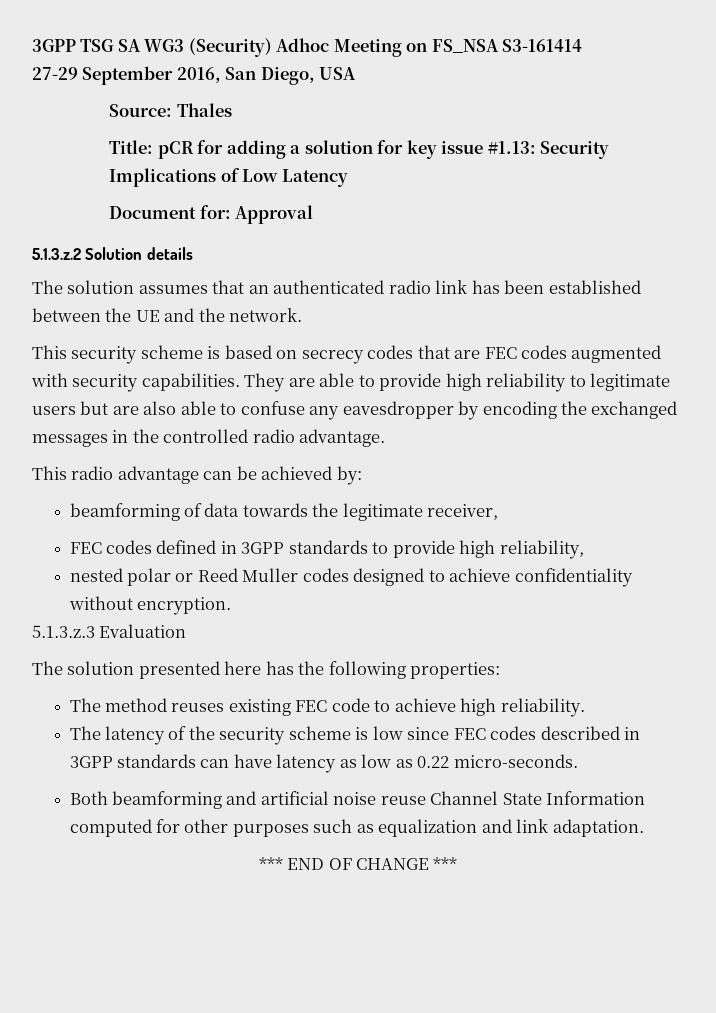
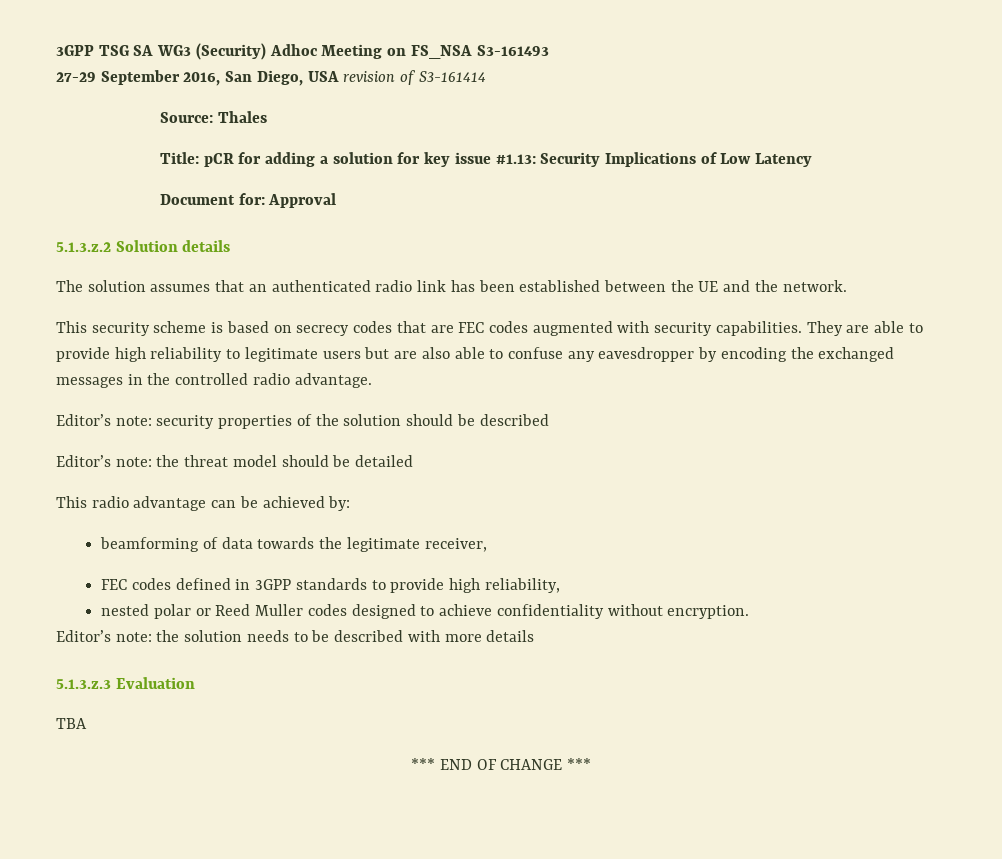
[502,39,583,52] S3-161414 -> [476,45,549,56] S3-161493
(357, 73) none -> [343,70,486,85] revision of S3-161414
(386, 438) none -> [56,414,549,429] [56,455,414,467] // Editor’s note: security properties of the solution should be described // Editor’s note: the threat model should be detailed
[32,624,187,638] [32,661,501,679] [69,698,585,717] [69,726,640,745] [69,754,578,773] [69,791,646,809] [69,819,644,837] 5.1.3.z.3 Evaluation // The solution presented here has the following properties: // The method reuses existing FEC code to achieve high reliability. // The latency of the security scheme is low since FEC codes described in 3GPP standards can have latency as low as 0.22 micro-seconds. // Both beamforming and artificial noise reuse Channel State Information computed for other purposes such as equalization and link adaptation. -> [56,630,535,642] [56,677,195,689] [56,718,87,729] Editor’s note: the solution needs to be described with more details // 5.1.3.z.3 Evaluation // TBA

